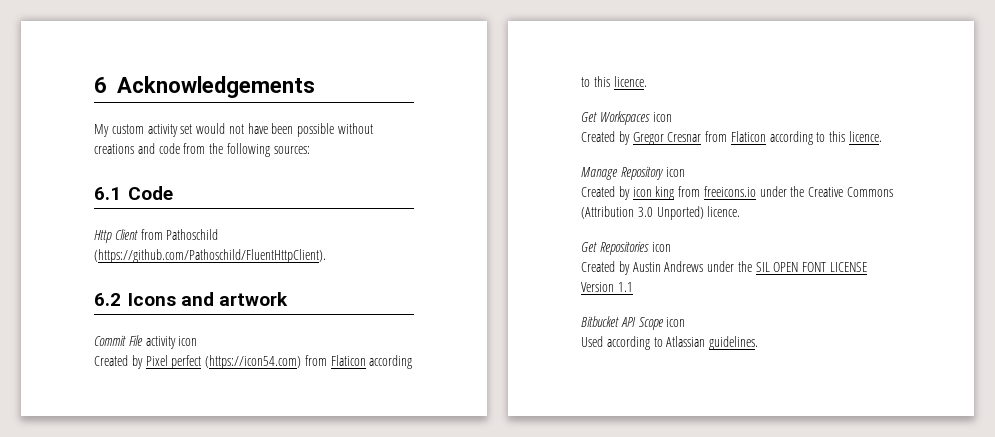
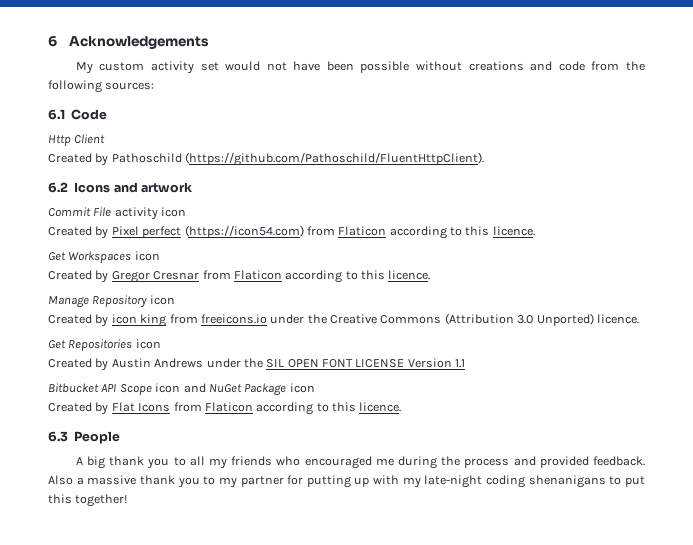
[140,229,163,240] from -> [48,153,109,166] // Created by
[581,336,759,350] // Used according to Atlassian guidelines. -> [183,383,315,396] [48,402,402,415] [48,431,121,444] [75,456,646,469] [48,475,645,488] [48,494,128,507] and NuGet Package icon // Created by Flat Icons from Flaticon according to this licence. // 6.3 People // A big thank you to all my friends who encouraged me during the process and provided feedback. Also a massive thank you to my partner for putting up with my late-night coding shenanigans to put this together!

